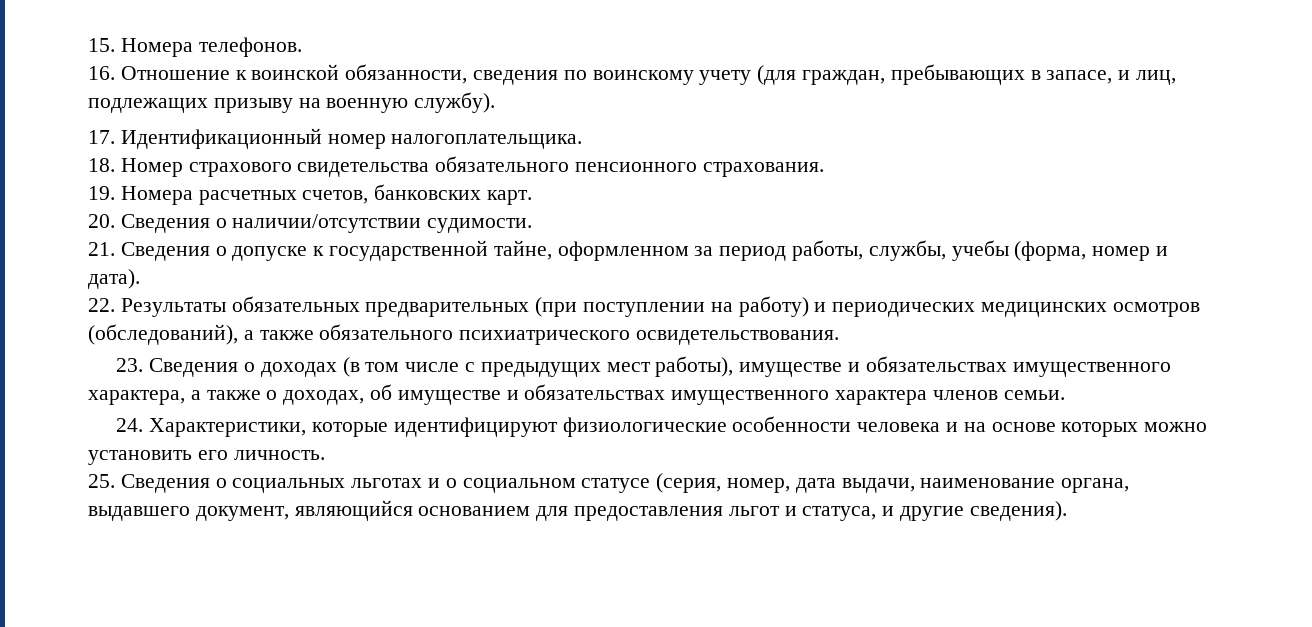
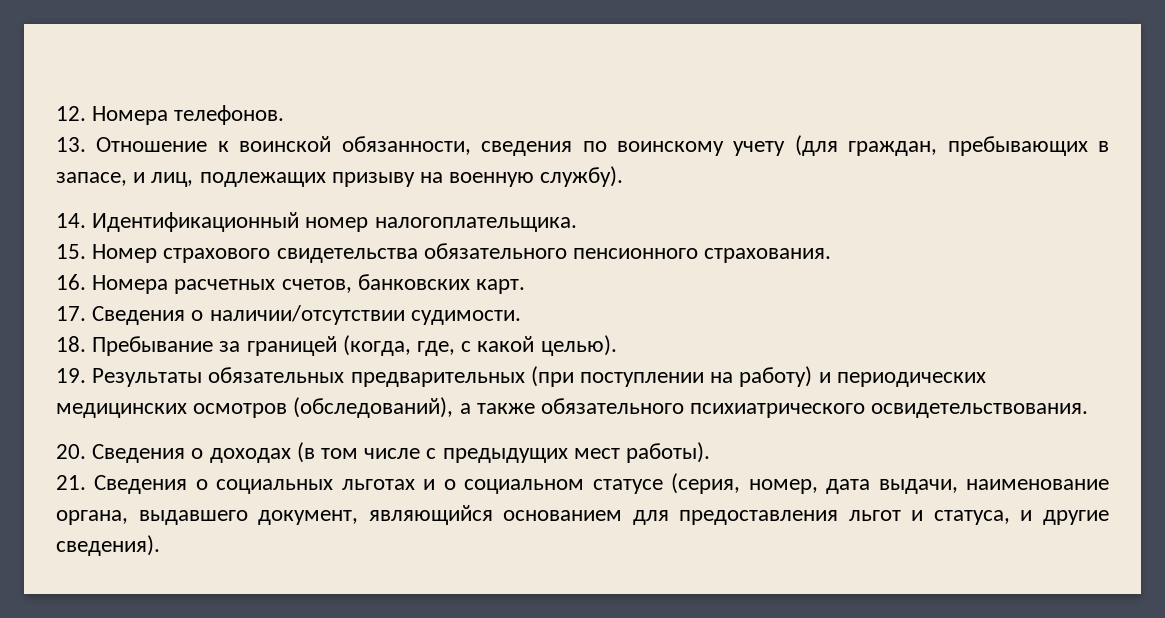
[88,38,115,52] 15. -> [56,106,86,121] 12.
[88,66,115,80] 16. -> [56,137,86,152] 13.
[88,130,115,144] 17. -> [56,213,86,228] 14.
[88,158,115,172] 18. -> [56,244,86,259] 15.
[88,186,115,200] 19. -> [56,274,86,290] 16.
[88,214,115,228] 20. -> [56,306,86,321] 17.
[88,240,1169,261] [88,269,140,289] [88,298,115,312] 21. Сведения о допуске к государственной тайне, оформленном за период работы, службы, учебы (форма, номер и дата). // 22. -> [56,335,617,356] [56,368,86,383] 18. Пребывание за границей (когда, где, с какой целью). // 19.
[116,358,144,372] 23. -> [56,444,86,459] 20.
[655,356,1171,377] [88,384,1065,405] [116,416,1208,437] [88,450,325,465] [88,474,115,488] работы), имуществе и обязательствах имущественного характера, а также о доходах, об имуществе и обязательствах имущественного характера членов семьи. // 24. Характеристики, которые идентифицируют физиологические особенности человека и на основе которых можно установить его личность. // 25. -> [626,442,711,463] [56,475,86,490] работы). // 21.

